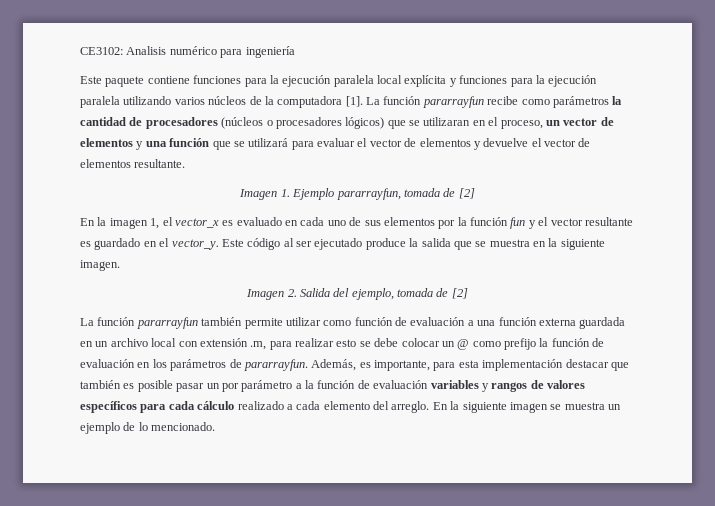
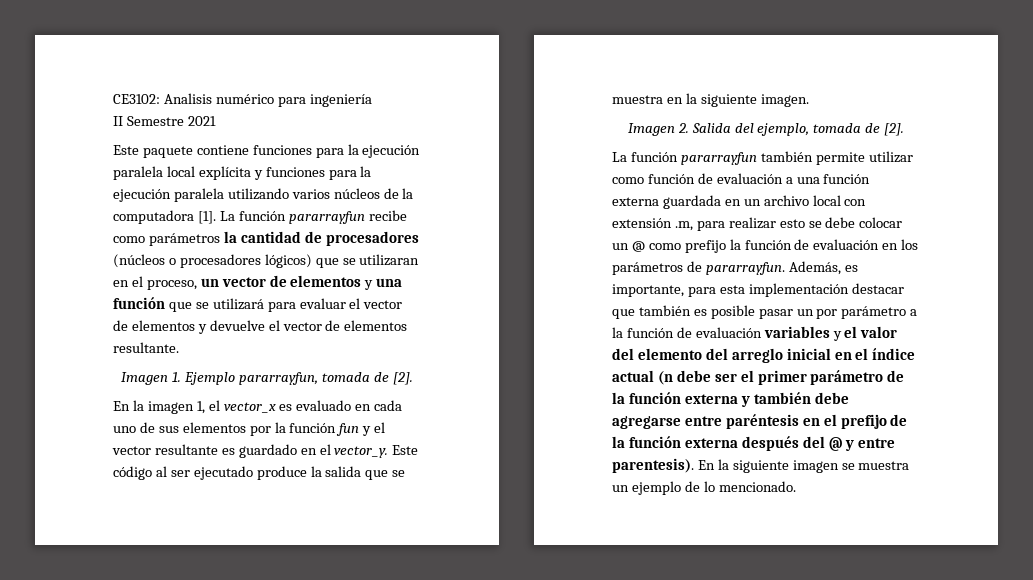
(295, 52) none -> [113,116,216,126] // II Semestre 2021
[458,188,475,199] [2] -> [392,372,413,385] [2].
[451,288,468,299] [2] -> [884,123,905,136] [2].
[491,380,585,392] [80,401,430,413] rangos de valores específicos para cada cálculo realizado a cada elemento del arreglo. -> [844,326,898,338] [612,348,916,363] [612,370,905,385] [612,392,849,407] [612,414,908,429] [612,436,896,451] [612,458,694,473] el valor del elemento del arreglo inicial en el índice actual (n debe ser el primer parámetro de la función externa y también debe agregarse entre paréntesis en el prefijo de la función externa después del @ y entre parentesis).

